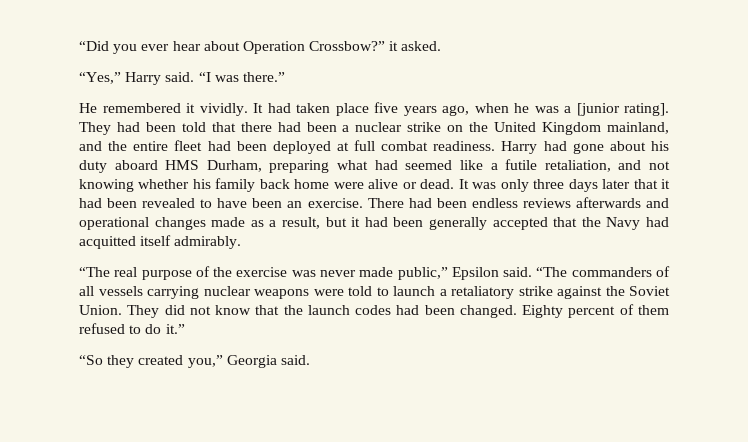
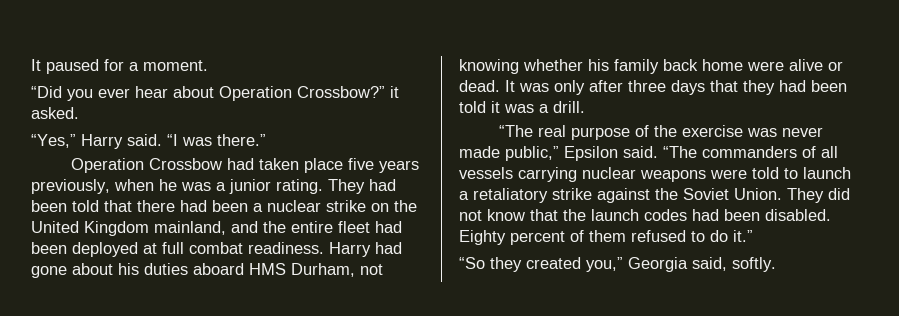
(79, 46) none -> [31,59,208,74] It paused for a moment. //
[79,103,263,116] He remembered it vividly. It -> [71,158,223,173] Operation Crossbow
[442,105,469,116] ago, -> [31,179,110,194] previously,
[576,103,669,116] [junior rating]. -> [229,179,323,194] junior rating.
[79,160,107,173] duty -> [144,263,188,275] duties
[269,159,642,173] preparing what had seemed like a futile retaliation, and -> (355, 270) none
(529, 185) none -> [589,80,623,92] after
[602,179,671,189] [79,197,669,208] [79,217,670,230] [79,235,242,249] later that it had been revealed to have been an exercise. There had been endless reviews afterwards and operational changes made as a result, but it had been generally accepted that the Navy had acquitted itself admirably. -> [710,80,847,95] [459,101,585,113] that they had been told it was a drill.
[459,305,517,318] changed. -> [765,209,831,221] disabled.
[280,355,310,365] said. -> [692,257,776,272] said, softly.

